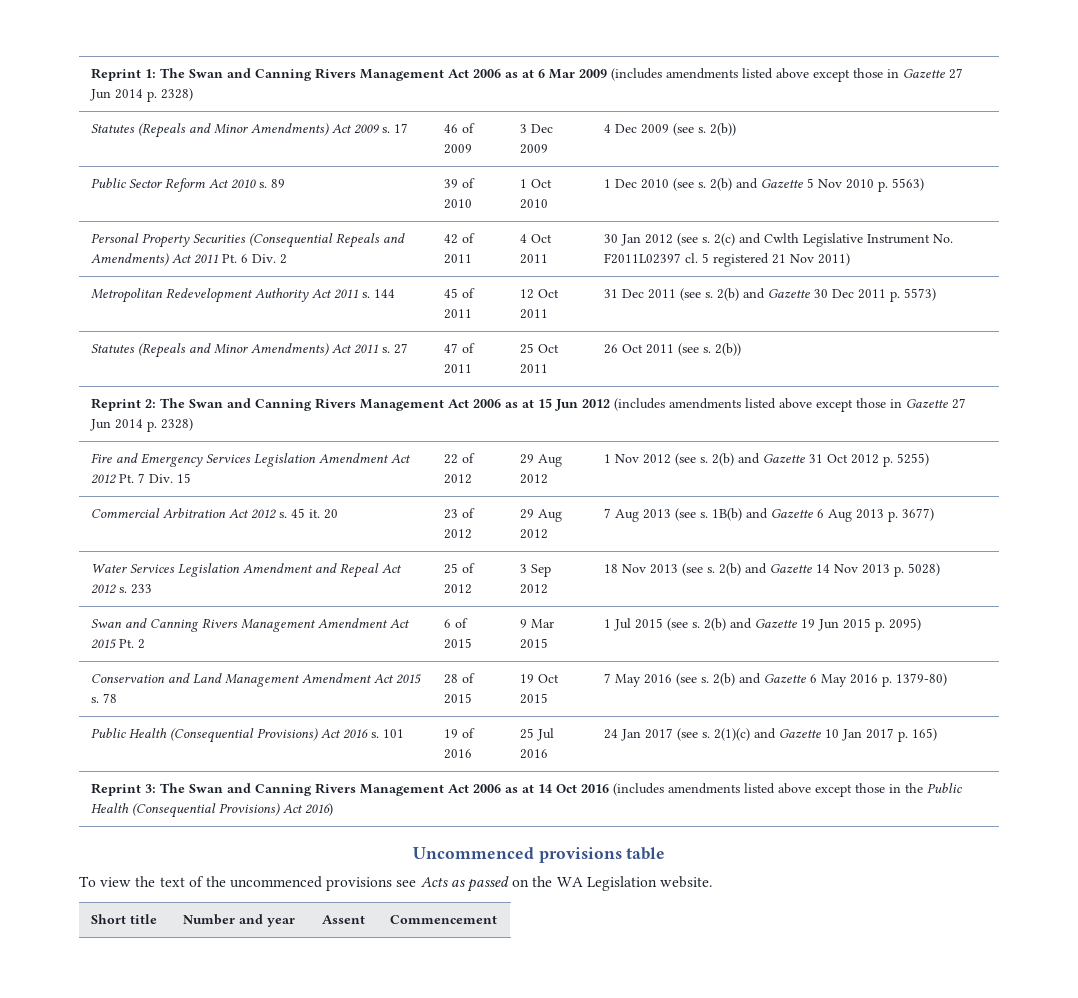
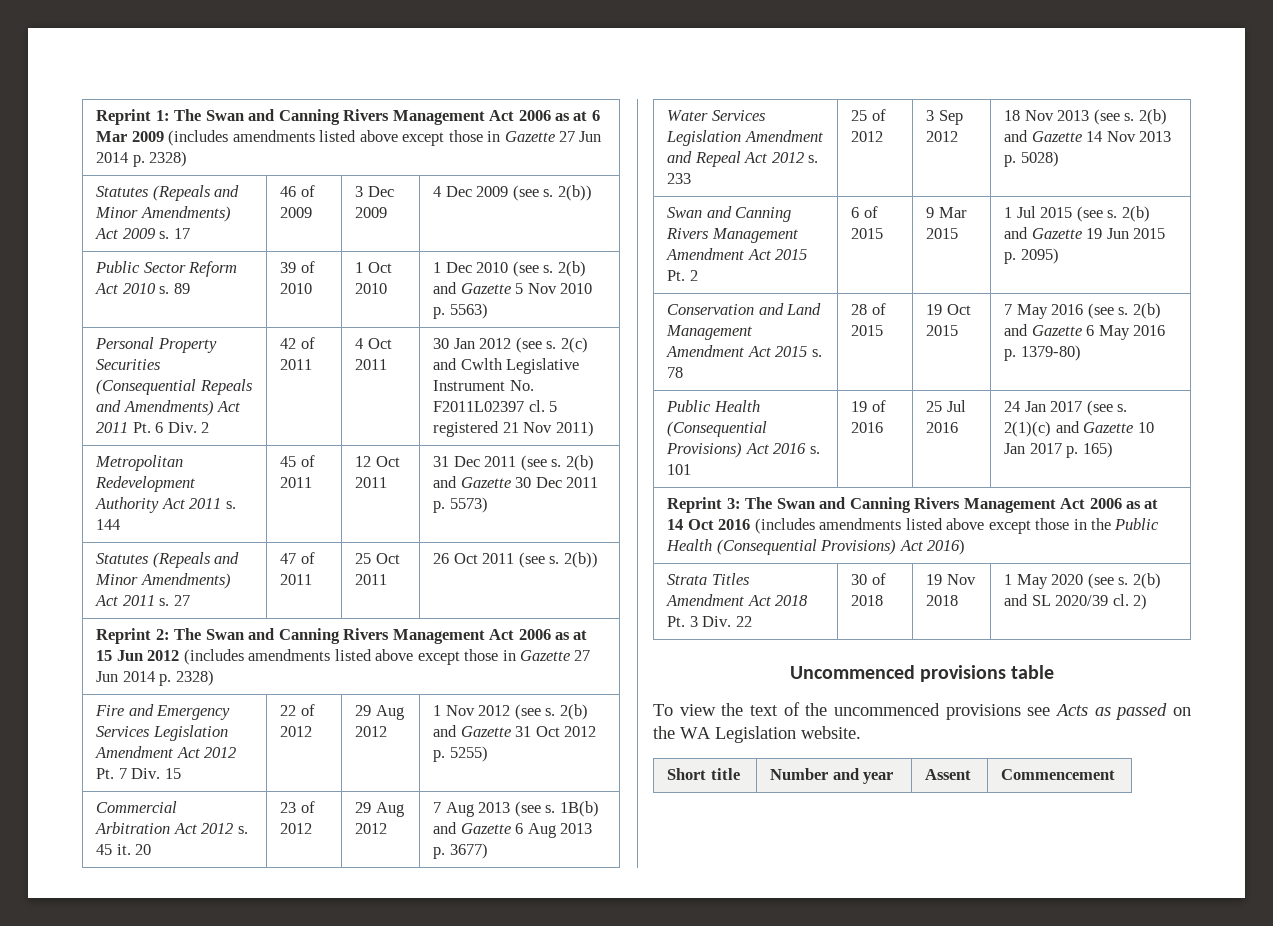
(334, 809) none -> [667,573,749,585] [666,594,809,606] [667,616,752,627] [851,573,886,585] [851,595,884,606] [926,574,976,585] [926,595,959,606] [1004,573,1161,589] [1004,594,1148,610] // Strata Titles Amendment Act 2018 Pt. 3 Div. 22 | 30 of 2018 | 19 Nov 2018 | 1 May 2020 (see s. 2(b) and SL 2020/39 cl. 2)

